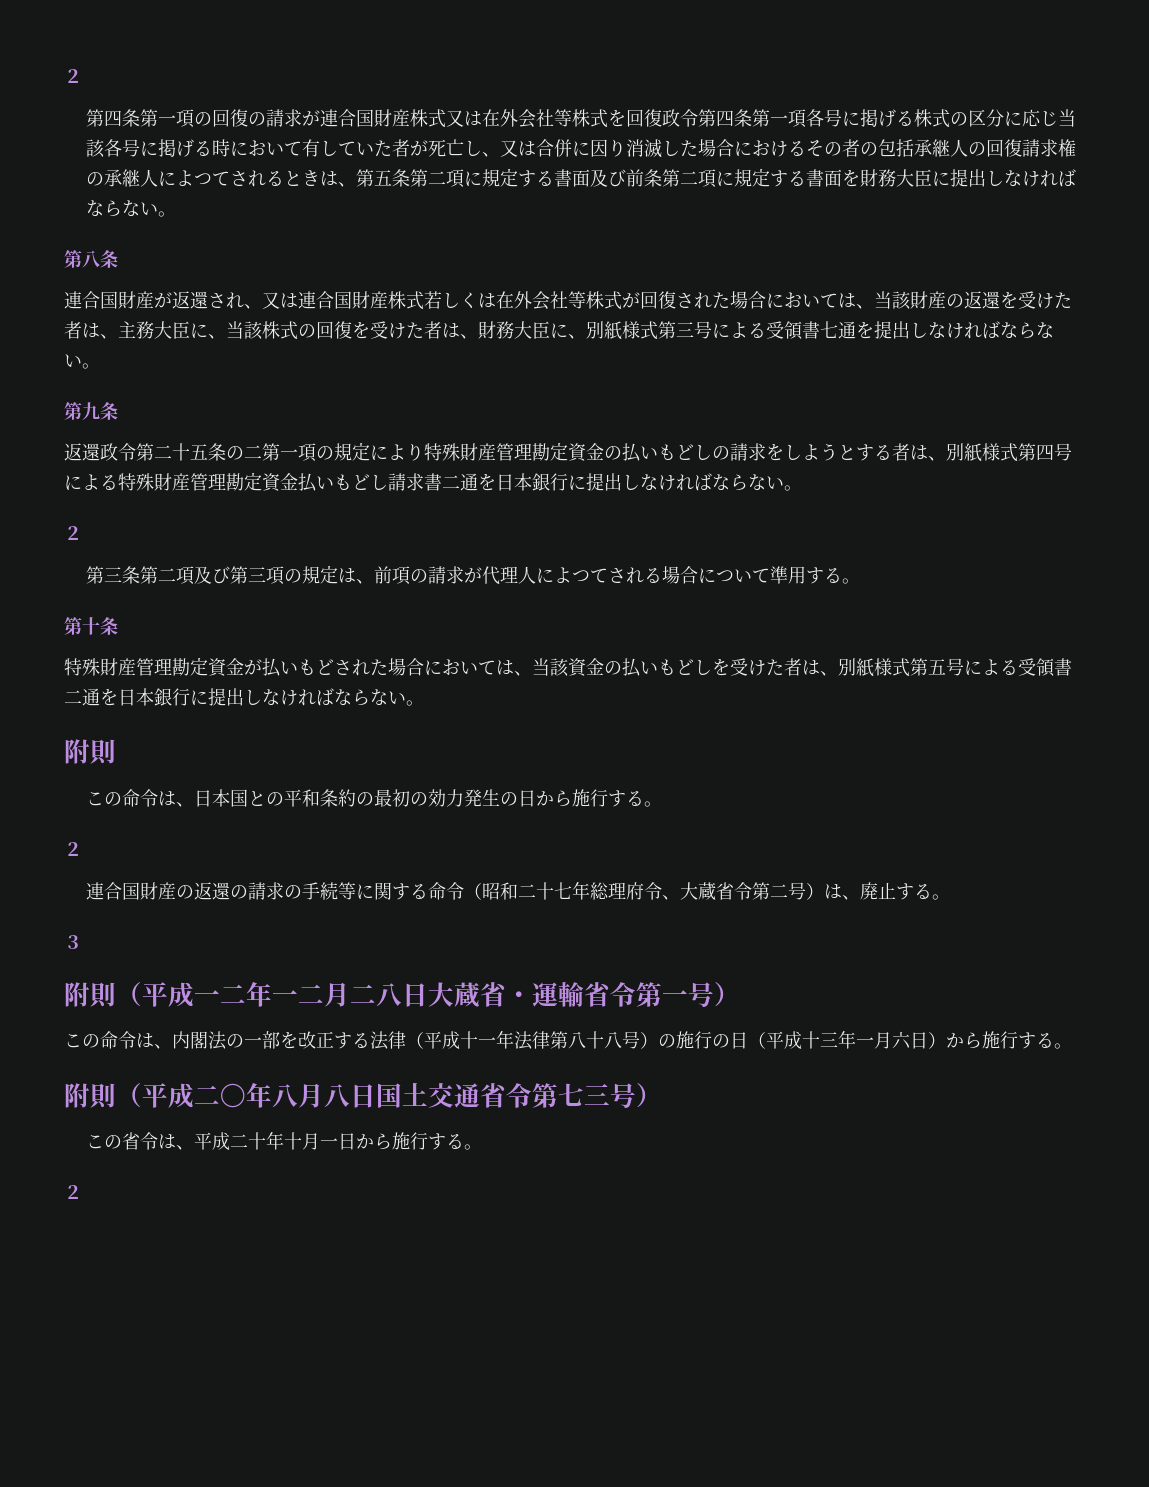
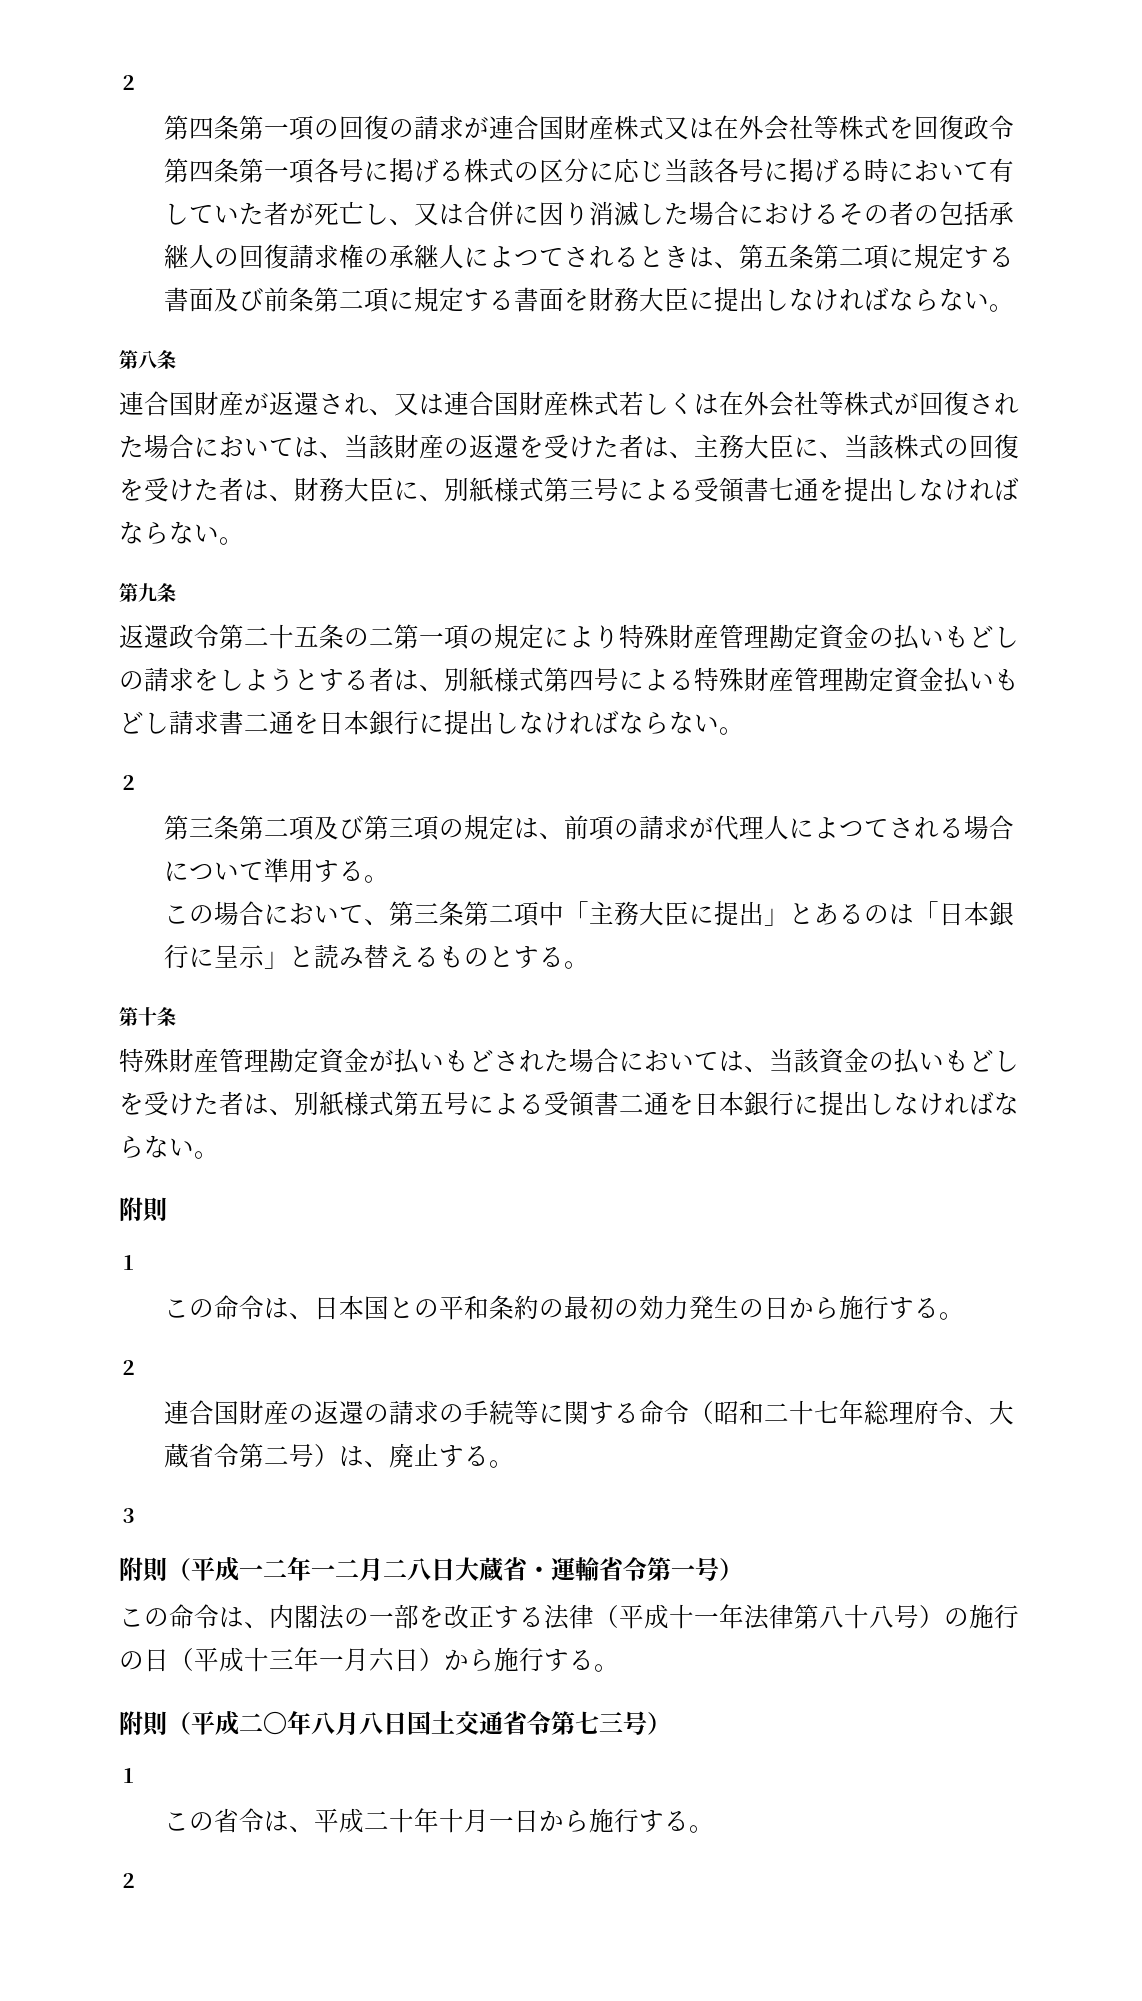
(860, 581) none -> [163,901,1014,927] [163,944,589,969] // この場合において、第三条第二項中「主務大臣に提出」とあるのは「日本銀行に呈示」と読み替えるものとする。
(116, 752) none -> [119,1255,138,1270] // １
(662, 1095) none -> [119,1768,138,1783] // １

